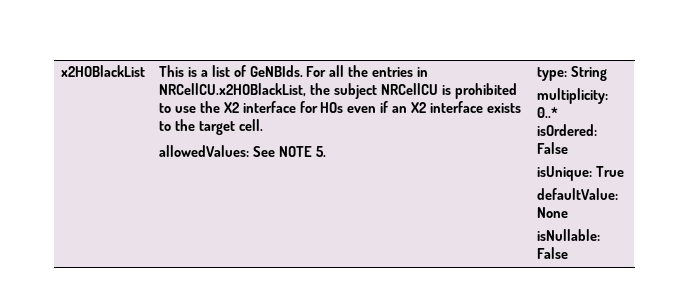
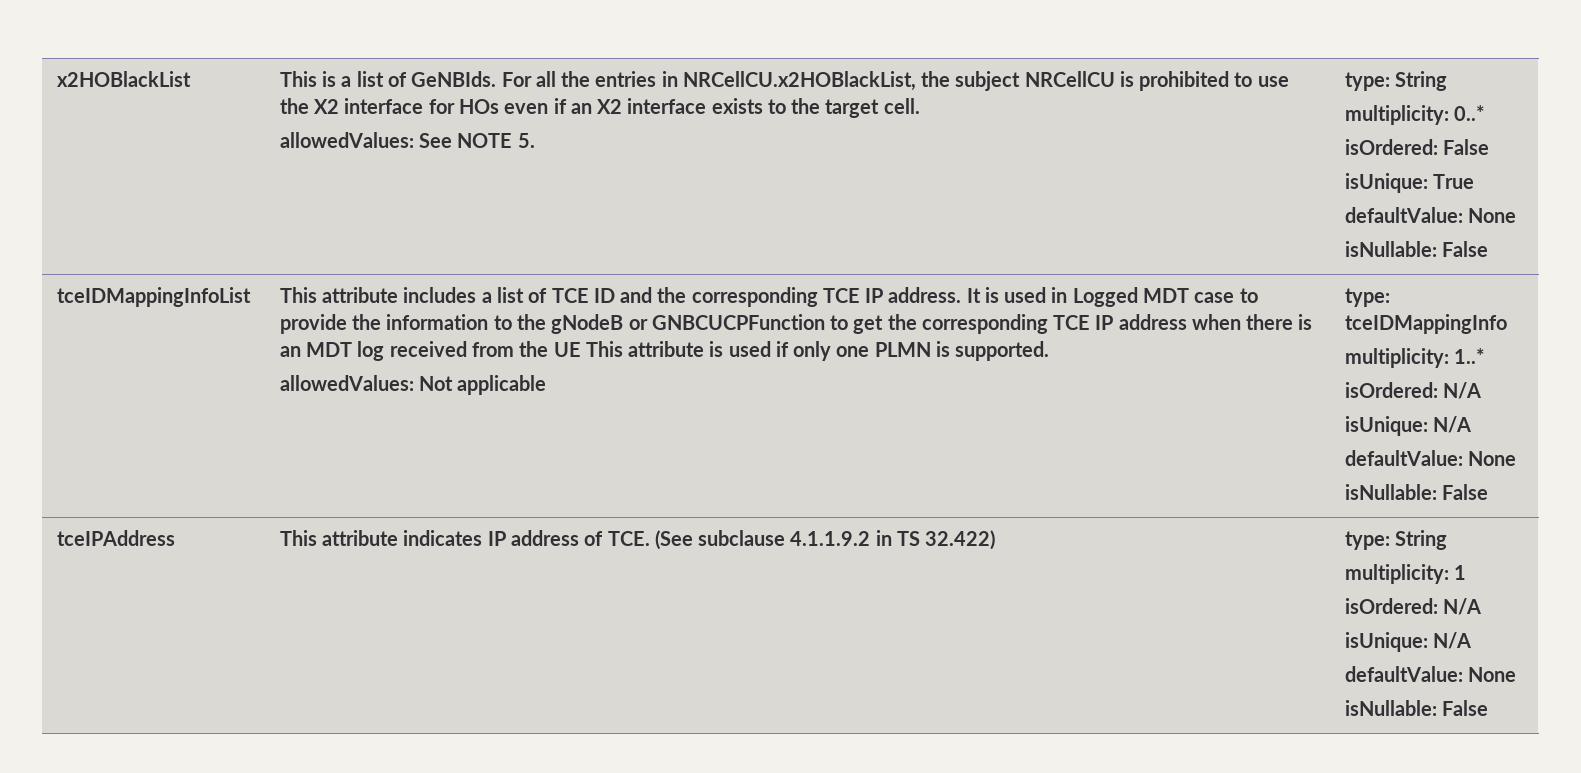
(568, 253) none -> [56,287,251,307] [279,287,1258,307] [279,314,1313,334] [279,341,1050,361] [279,375,547,395] [1344,288,1390,307] [1344,314,1507,334] [1344,348,1486,368] [1344,382,1482,399] [1344,416,1472,436] [1344,450,1517,466] [1344,484,1489,500] [56,530,175,546] [279,530,996,550] [1344,530,1448,550] [1344,564,1467,584] [1344,598,1482,615] [1344,632,1472,652] [1344,666,1517,682] [1344,700,1489,716] // tceIDMappingInfoList | This attribute includes a list of TCE ID and the corresponding TCE IP address. It is used in Logged MDT case to provide the information to the gNodeB or GNBCUCPFunction to get the corresponding TCE IP address when there is an MDT log received from the UE This attribute is used if only one PLMN is supported. // allowedValues: Not applicable | type: tceIDMappingInfo // multiplicity: 1..* // isOrdered: N/A // isUnique: N/A // defaultValue: None // isNullable: False // tceIPAddress | This attribute indicates IP address of TCE. (See subclause 4.1.1.9.2 in TS 32.422) | type: String // multiplicity: 1 // isOrdered: N/A // isUnique: N/A // defaultValue: None // isNullable: False

